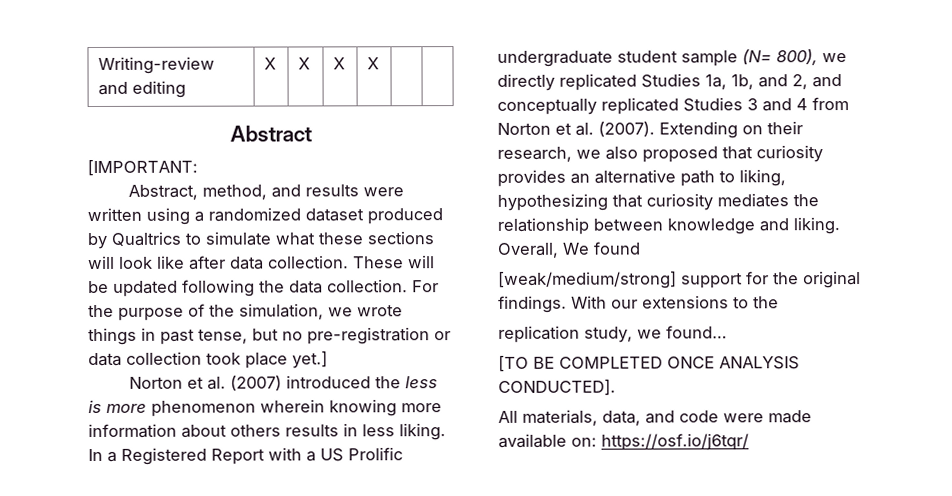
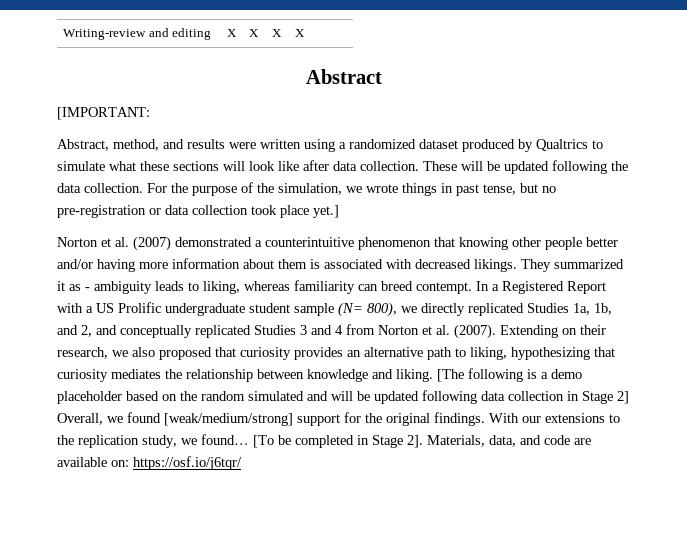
[285,375,438,389] [88,399,442,417] [88,423,446,441] introduced the less is more phenomenon wherein knowing more information about others results in less liking. -> [175,237,618,250] [57,258,624,272] [57,280,472,294] demonstrated a counterintuitive phenomenon that knowing other people better and/or having more information about them is associated with decreased likings. They summarized it as - ambiguity leads to liking, whereas familiarity can breed contempt.
[497,242,590,258] Overall, We -> [437,368,582,382] [57,390,629,404] [57,413,123,425] [The following is a demo placeholder based on the random simulated and will be updated following data collection in Stage 2] Overall, we
(641, 248) // -> (161, 417) none
(779, 302) // -> (74, 440) none
[498,355,800,372] [498,379,616,396] [498,409,598,426] // [TO BE COMPLETED ONCE ANALYSIS CONDUCTED]. // All materials, -> [253,435,485,448] [To be completed in Stage 2]. Materials,
[723,410,812,424] were made -> [574,438,591,445] are

